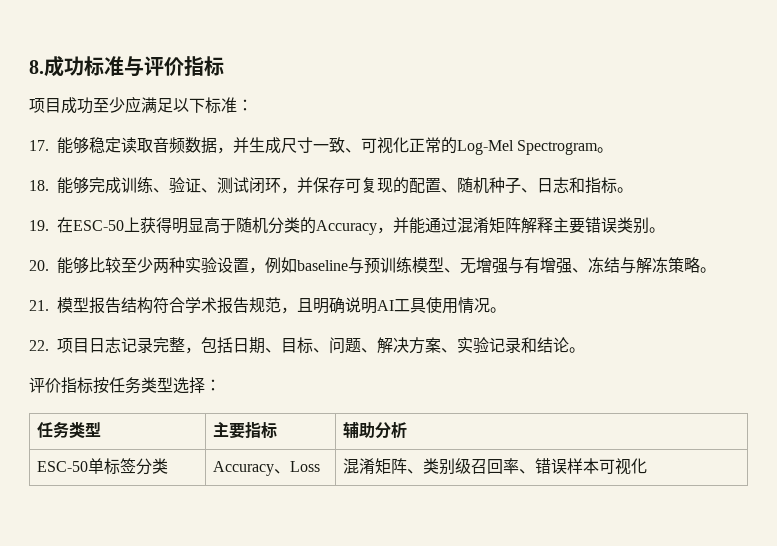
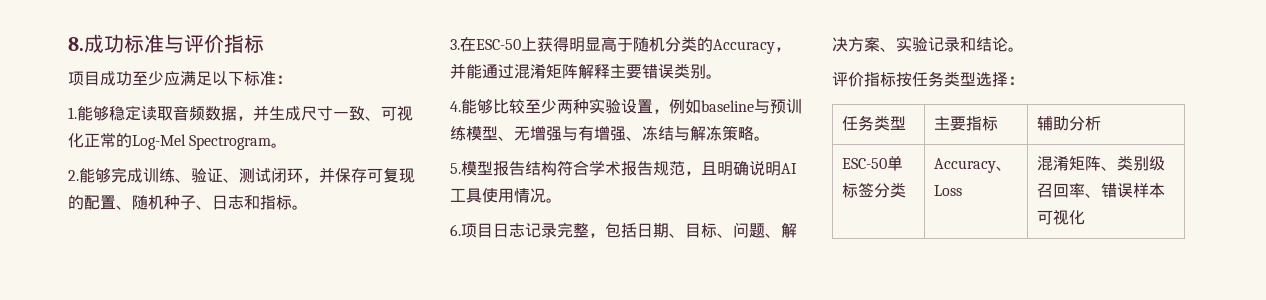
[29,140,49,151] 17. -> [68,107,77,119] 1.
[29,180,49,191] 18. -> [68,170,79,181] 2.
[29,220,49,231] 19. -> [450,39,460,50] 3.
[29,260,49,271] 20. -> [450,101,461,112] 4.
[29,300,49,311] 21. -> [450,163,461,174] 5.
[29,340,49,351] 22. -> [450,224,461,236] 6.

